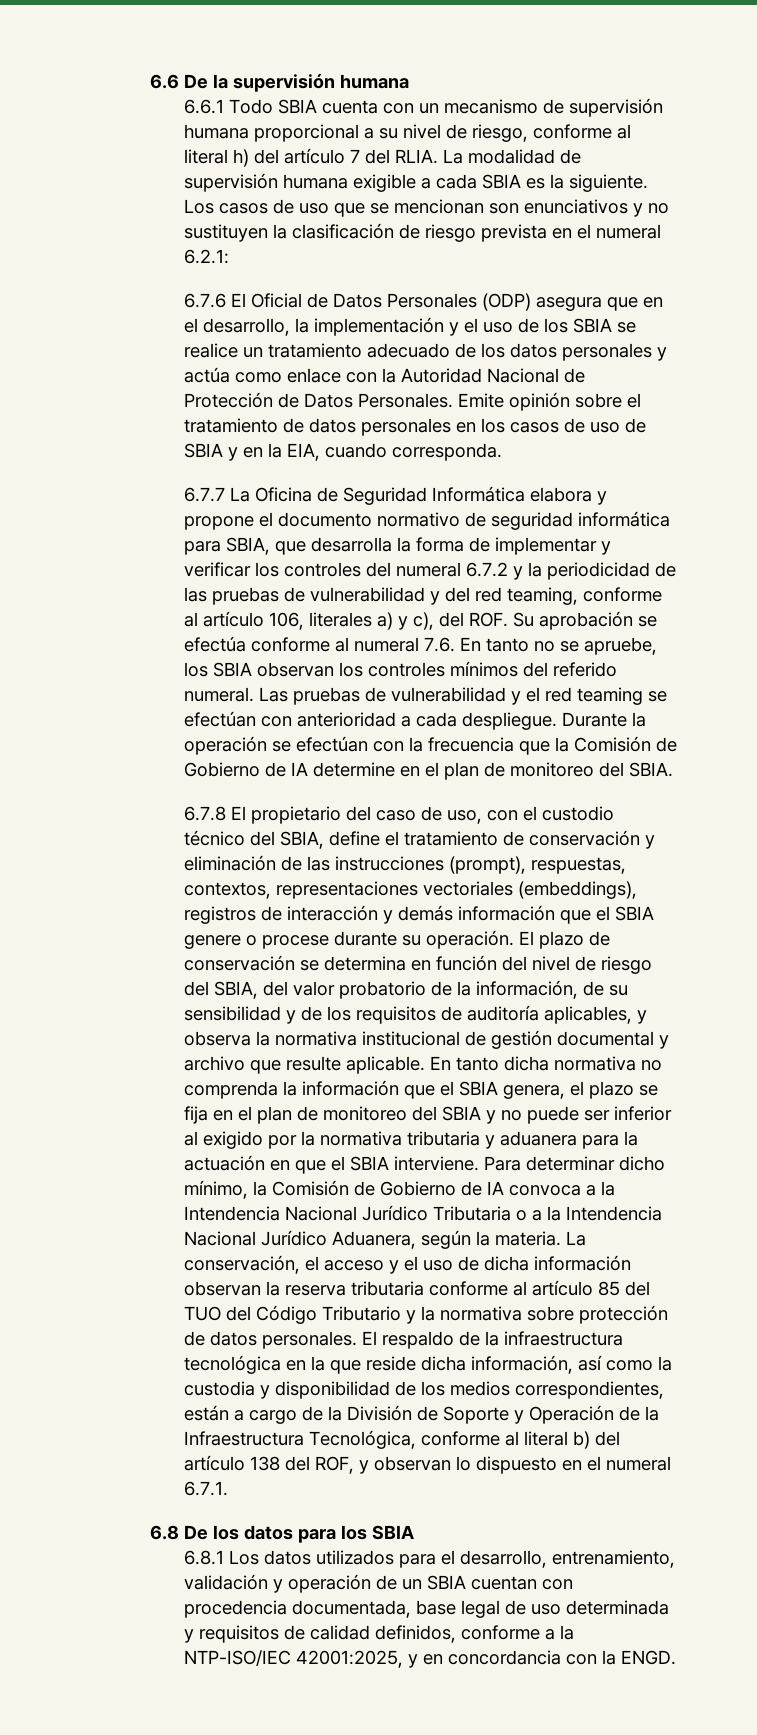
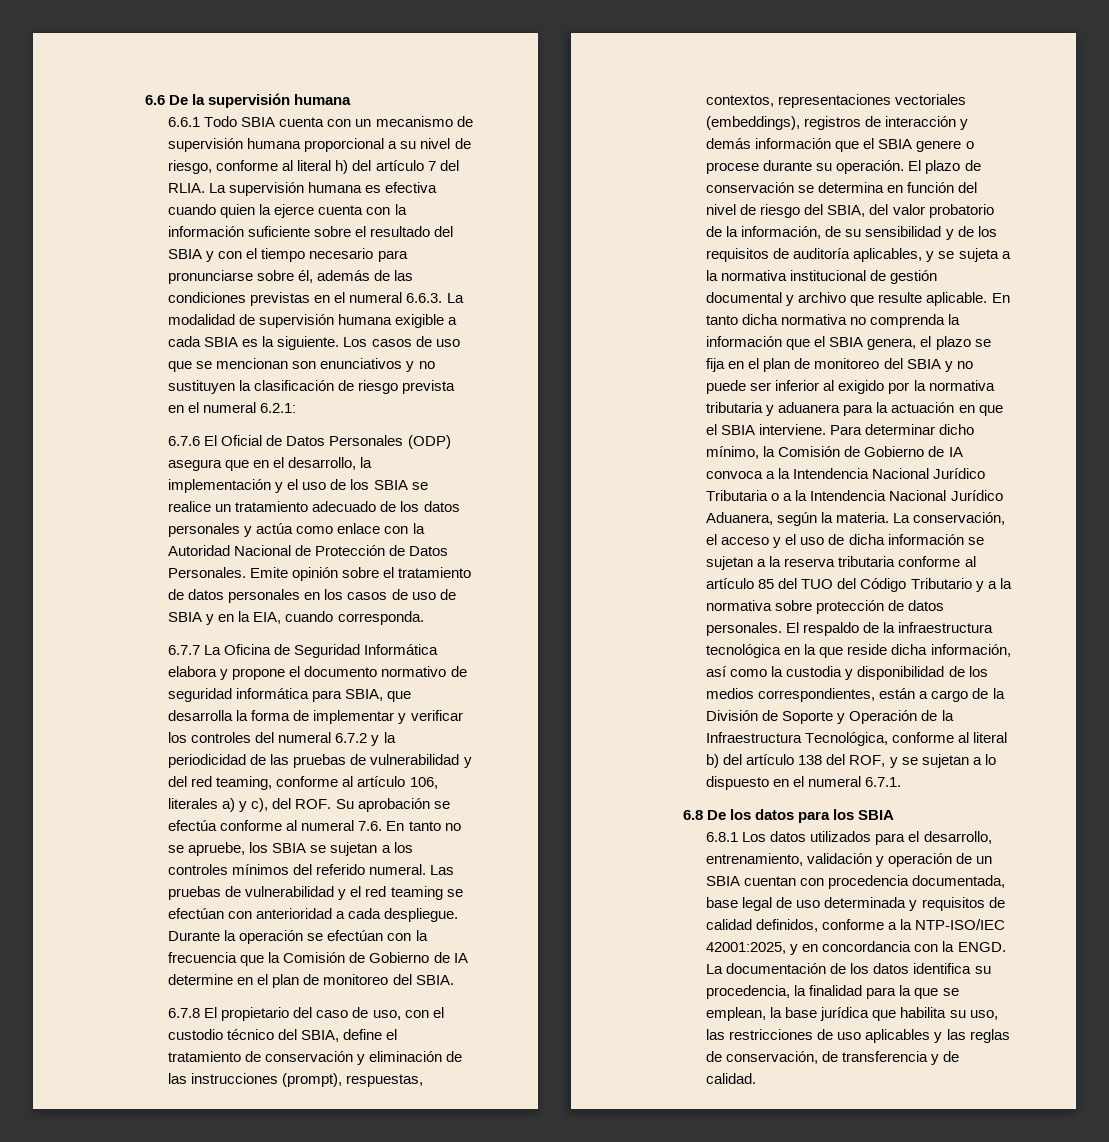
(464, 156) none -> [229,182,438,196] [168,204,407,218] [168,226,454,237] [168,248,408,262] [168,270,414,284] [168,292,464,306] supervisión humana es efectiva cuando quien la ejerce cuenta con la información suficiente sobre el resultado del SBIA y con el tiempo necesario para pronunciarse sobre él, además de las condiciones previstas en el numeral 6.6.3. La
[257,662,335,677] observan -> [310,842,391,856] se sujetan a
[184,1031,252,1046] observa -> [938,248,1011,262] se sujeta a
[184,1281,262,1296] observan -> [967,537,984,545] [706,556,767,570] se sujetan a
(417, 1317) none -> [987,581,997,589] a
[374,1456,452,1471] observan -> [901,754,982,768] se sujetan a
(677, 1657) none -> [706,963,991,974] [706,985,959,999] [706,1007,998,1021] [706,1029,1010,1043] [706,1051,960,1065] [706,1073,757,1084] La documentación de los datos identifica su procedencia, la finalidad para la que se emplean, la base jurídica que habilita su uso, las restricciones de uso aplicables y las reglas de conservación, de transferencia y de calidad.

